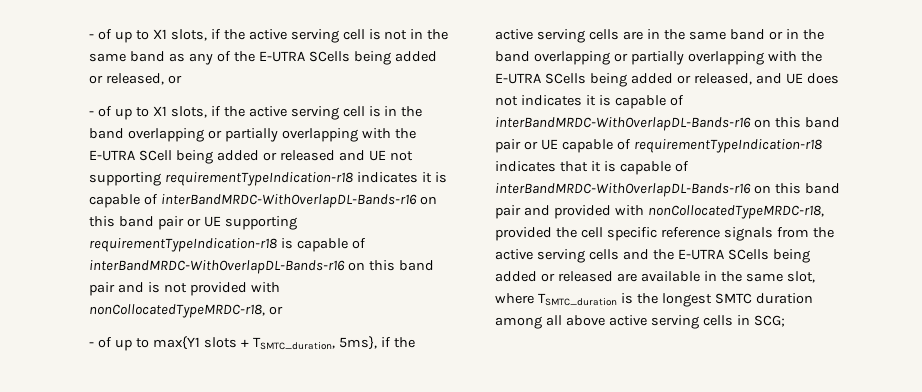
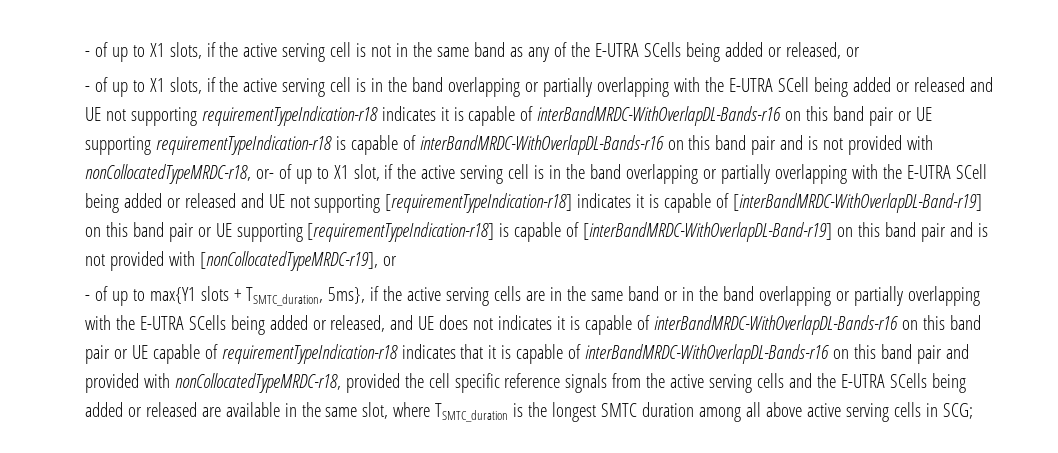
(266, 311) none -> [255,164,988,184] [84,193,983,213] [84,222,989,242] [84,251,378,271] or- of up to X1 slot, if the active serving cell is in the band overlapping or partially overlapping with the E-UTRA SCell being added or released and UE not supporting [requirementTypeIndication-r18] indicates it is capable of [interBandMRDC-WithOverlapDL-Band-r19] on this band pair or UE supporting [requirementTypeIndication-r18] is capable of [interBandMRDC-WithOverlapDL-Band-r19] on this band pair and is not provided with [nonCollocatedTypeMRDC-r19],

